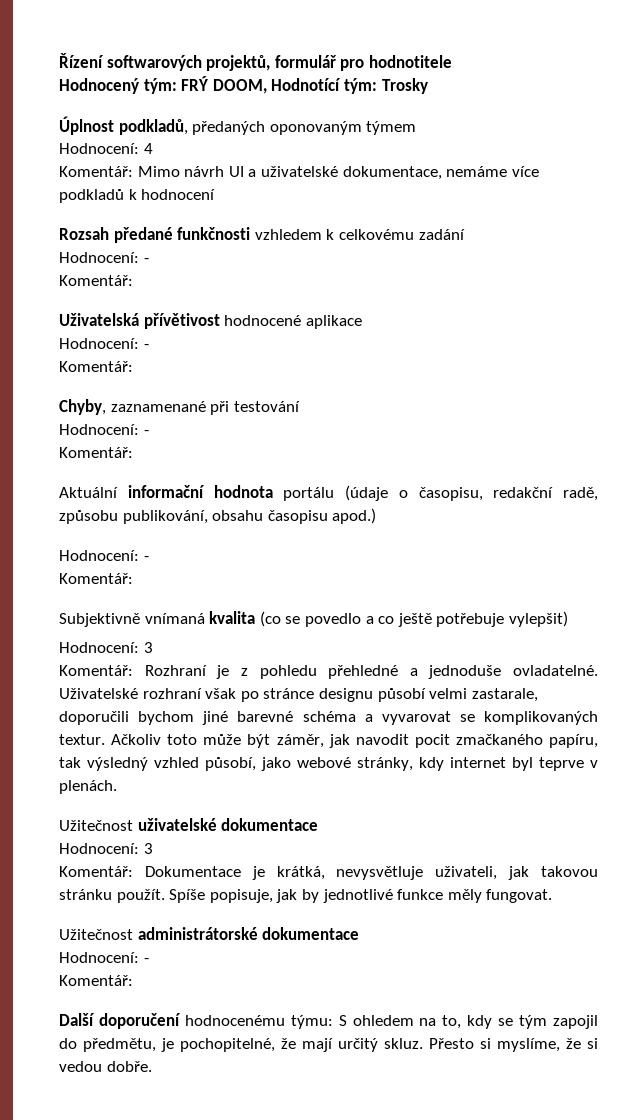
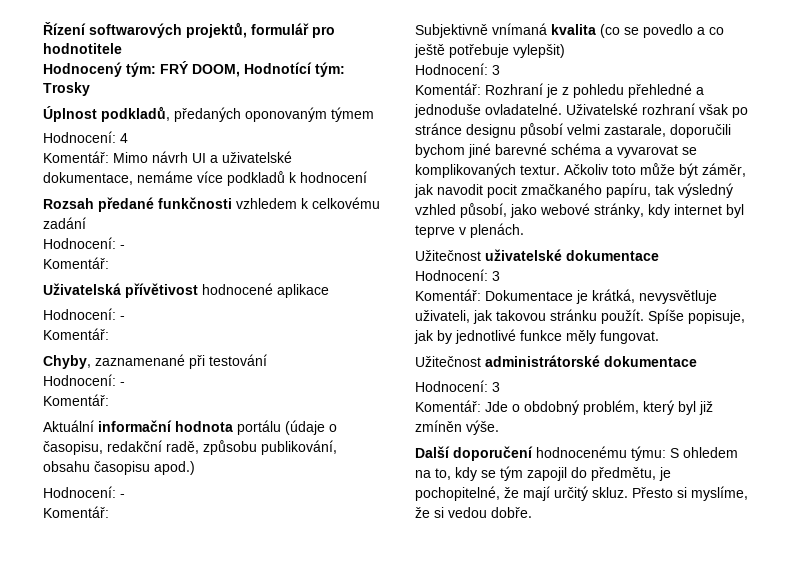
[143,958,149,963] [59,975,133,986] - // Komentář: -> [492,382,500,392] [415,400,713,415] [415,420,499,435] 3 // Komentář: Jde o obdobný problém, který byl již zmíněn výše.

